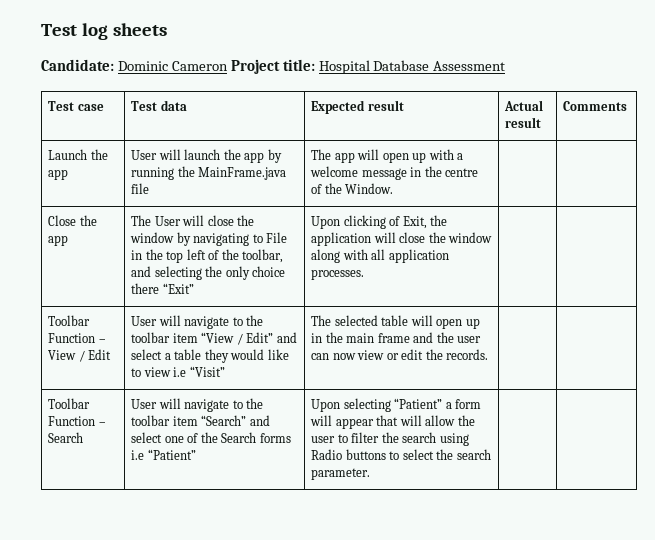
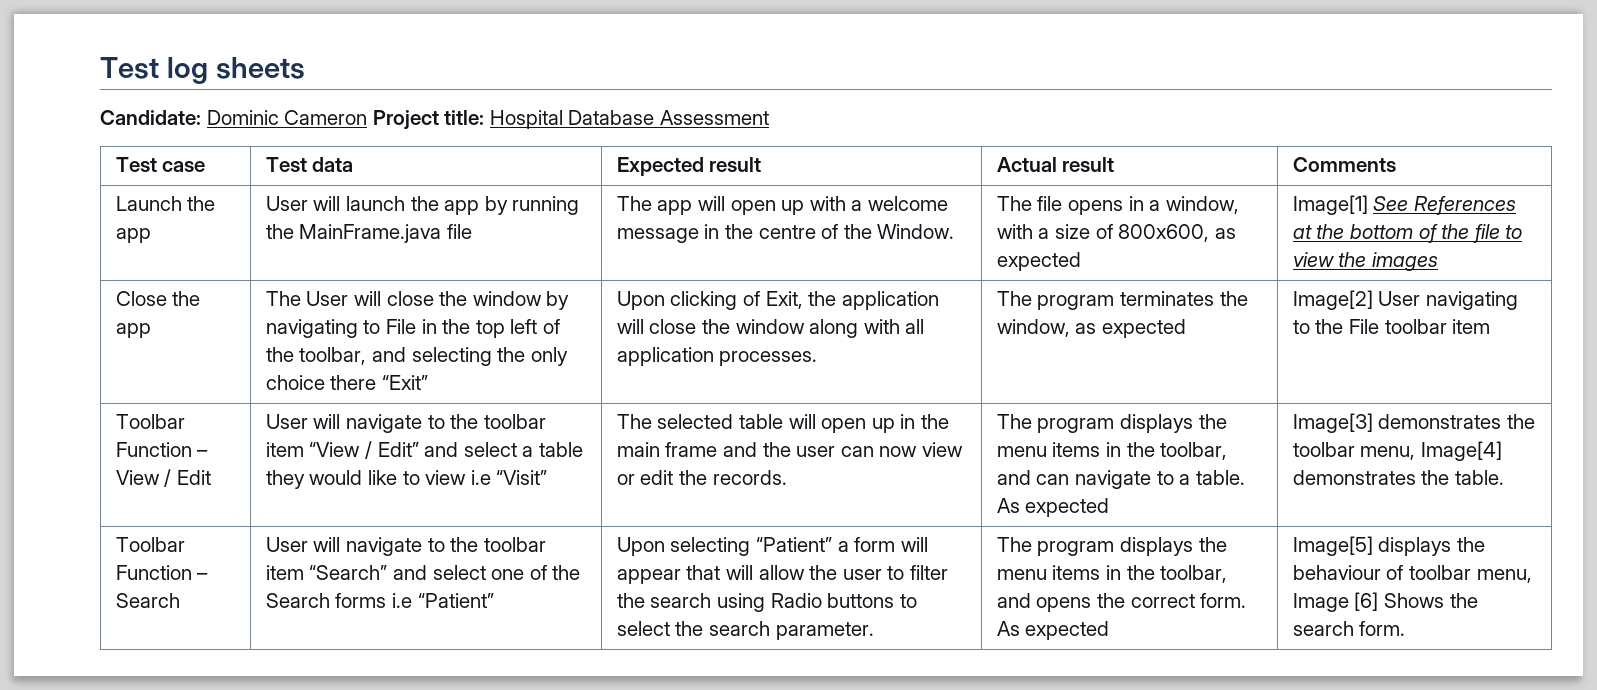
(394, 188) | -> [996,196,1239,215] [996,224,1236,242] [996,252,1081,271] [1292,195,1516,215] [1292,224,1523,243] [1292,252,1438,271] The file opens in a window, with a size of 800x600, as expected | Image[1] See References at the bottom of the file to view the images
(365, 274) | -> [996,291,1248,310] [996,319,1186,338] [1292,290,1518,310] [1292,319,1491,334] The program terminates the window, as expected | Image[2] User navigating to the File toolbar item
(489, 354) | -> [996,414,1227,433] [996,442,1228,460] [996,470,1245,489] [996,498,1110,517] [1292,413,1535,433] [1292,441,1502,461] [1292,470,1504,485] The program displays the menu items in the toolbar, and can navigate to a table. As expected | Image[3] demonstrates the toolbar menu, Image[4] demonstrates the table.
(371, 474) | -> [996,537,1227,556] [996,565,1228,583] [996,593,1247,612] [996,621,1110,640] [1292,536,1485,556] [1292,565,1532,583] [1292,592,1478,612] [1292,621,1406,636] The program displays the menu items in the toolbar, and opens the correct form. As expected | Image[5] displays the behaviour of toolbar menu, Image [6] Shows the search form.

